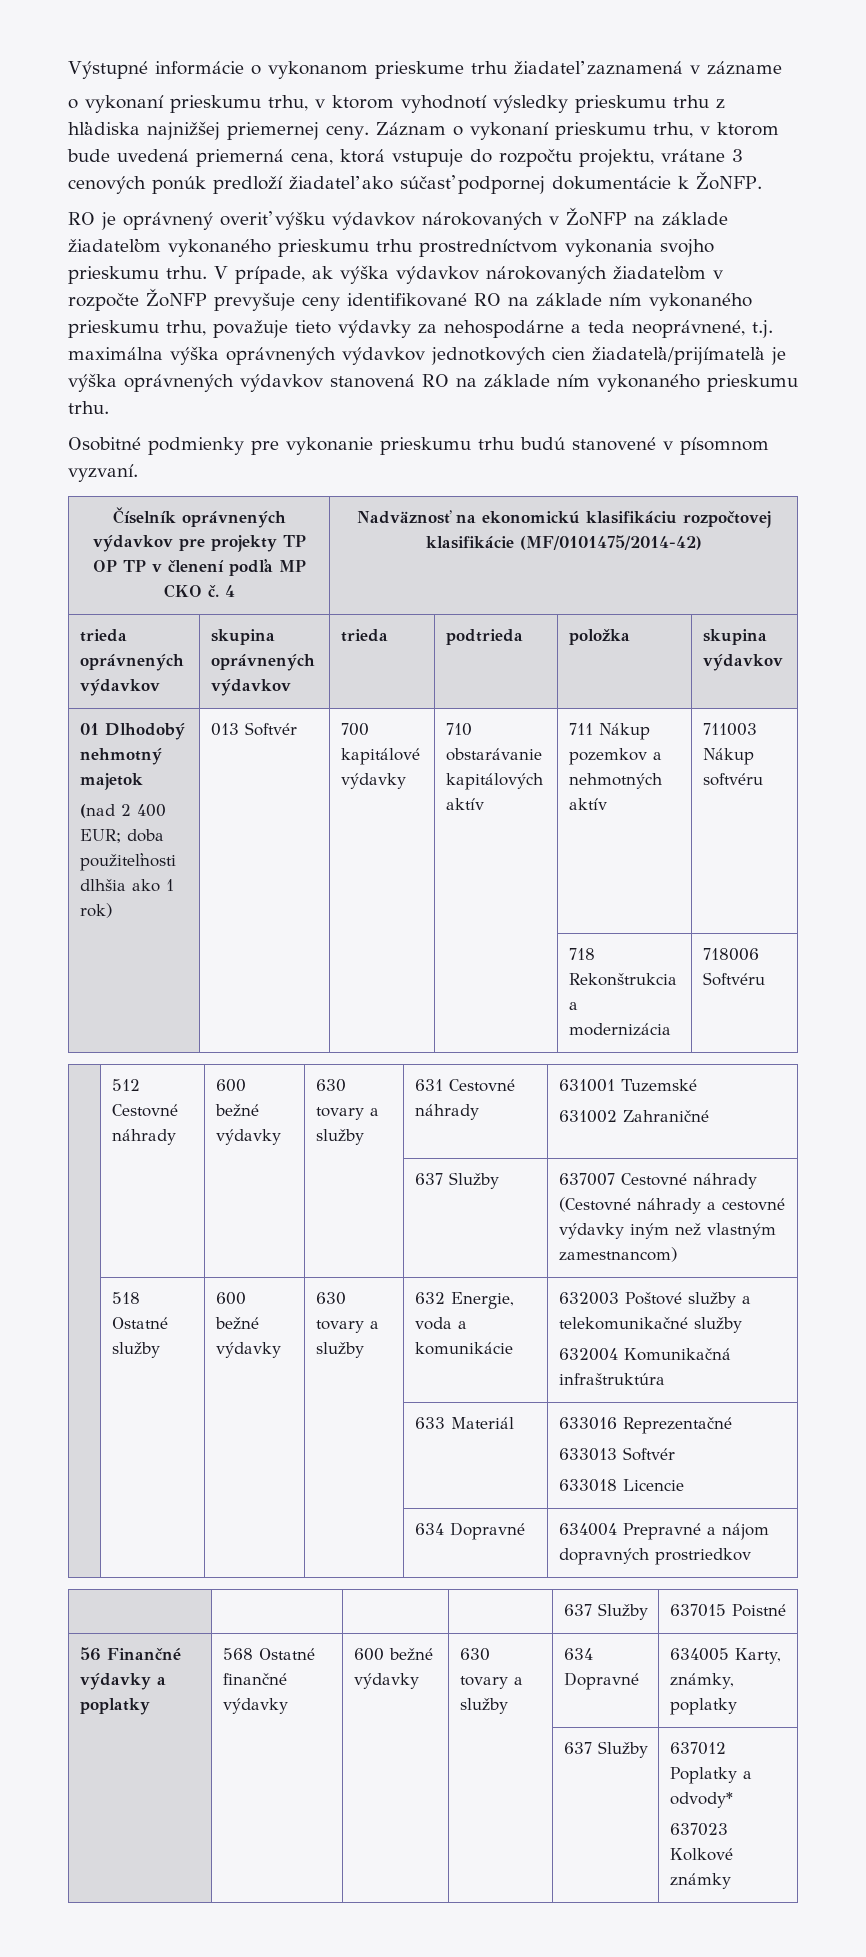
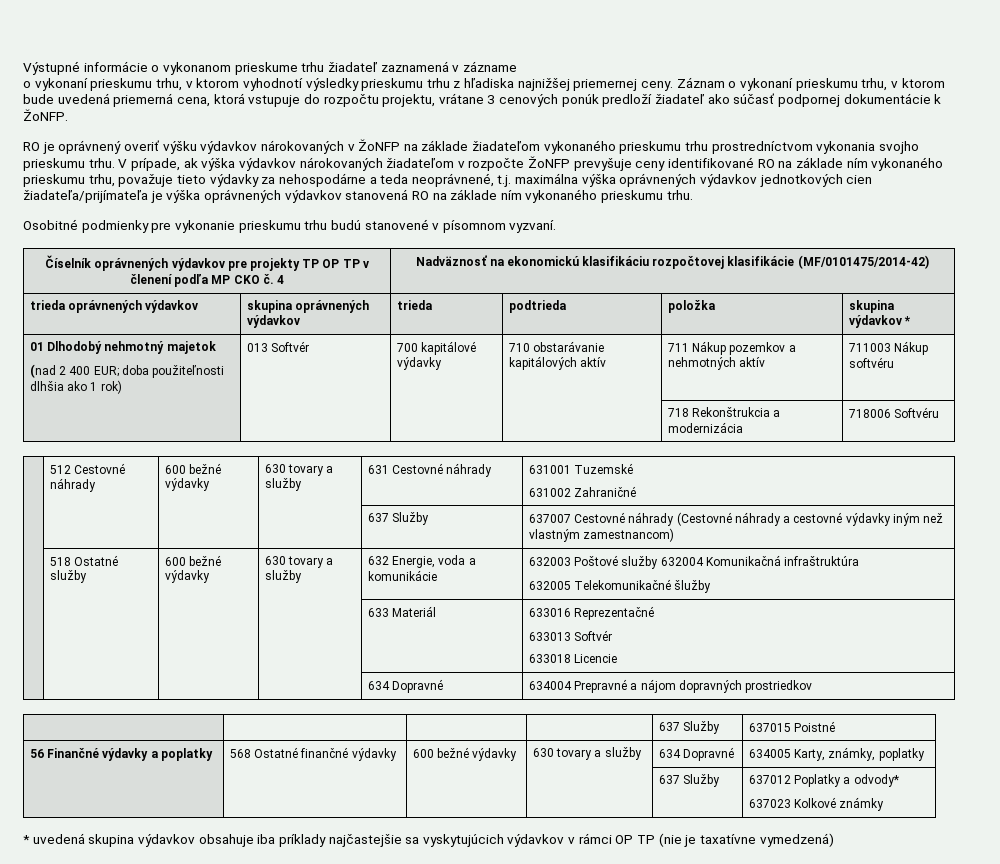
(783, 662) none -> [904,316,911,325] *
[741,1296,751,1304] [558,1317,742,1333] a telekomunikačné služby // -> (659, 562) none
(665, 1379) none -> [528,579,712,593] // 632005 Telekomunikačné šlužby
(731, 1881) none -> [23,833,834,847] // * uvedená skupina výdavkov obsahuje iba príklady najčastejšie sa vyskytujúcich výdavkov v rámci OP TP (nie je taxatívne vymedzená)

